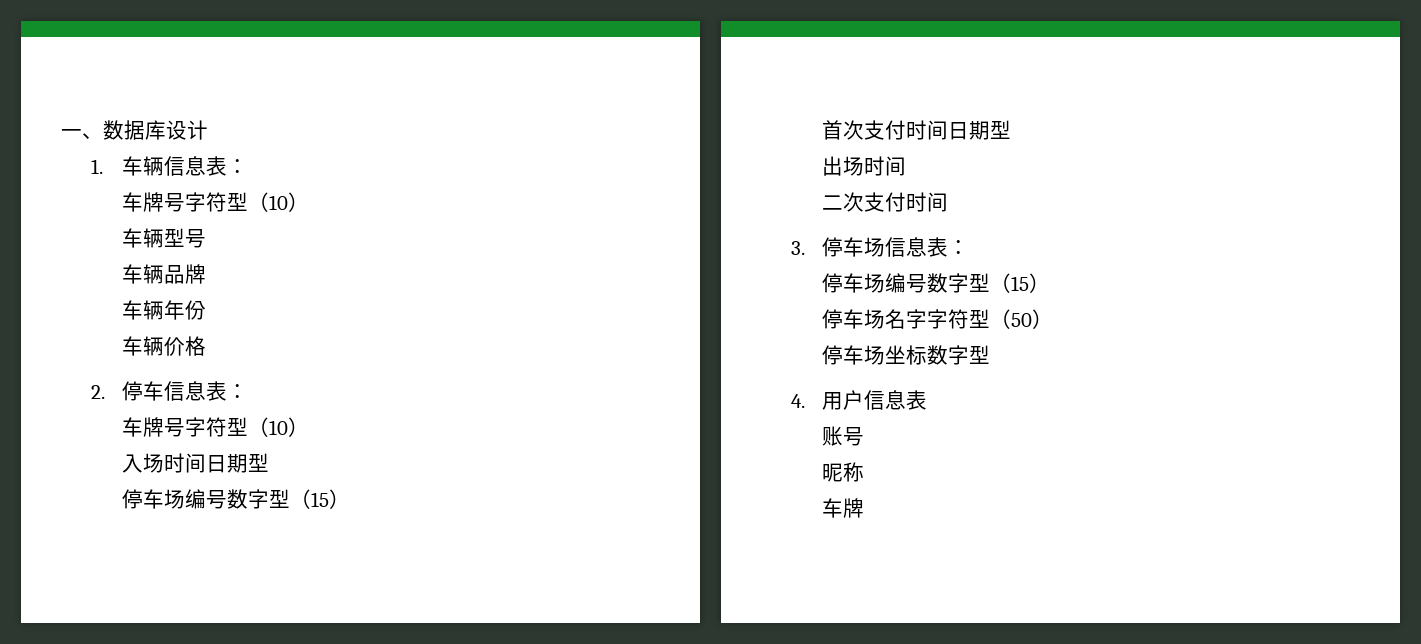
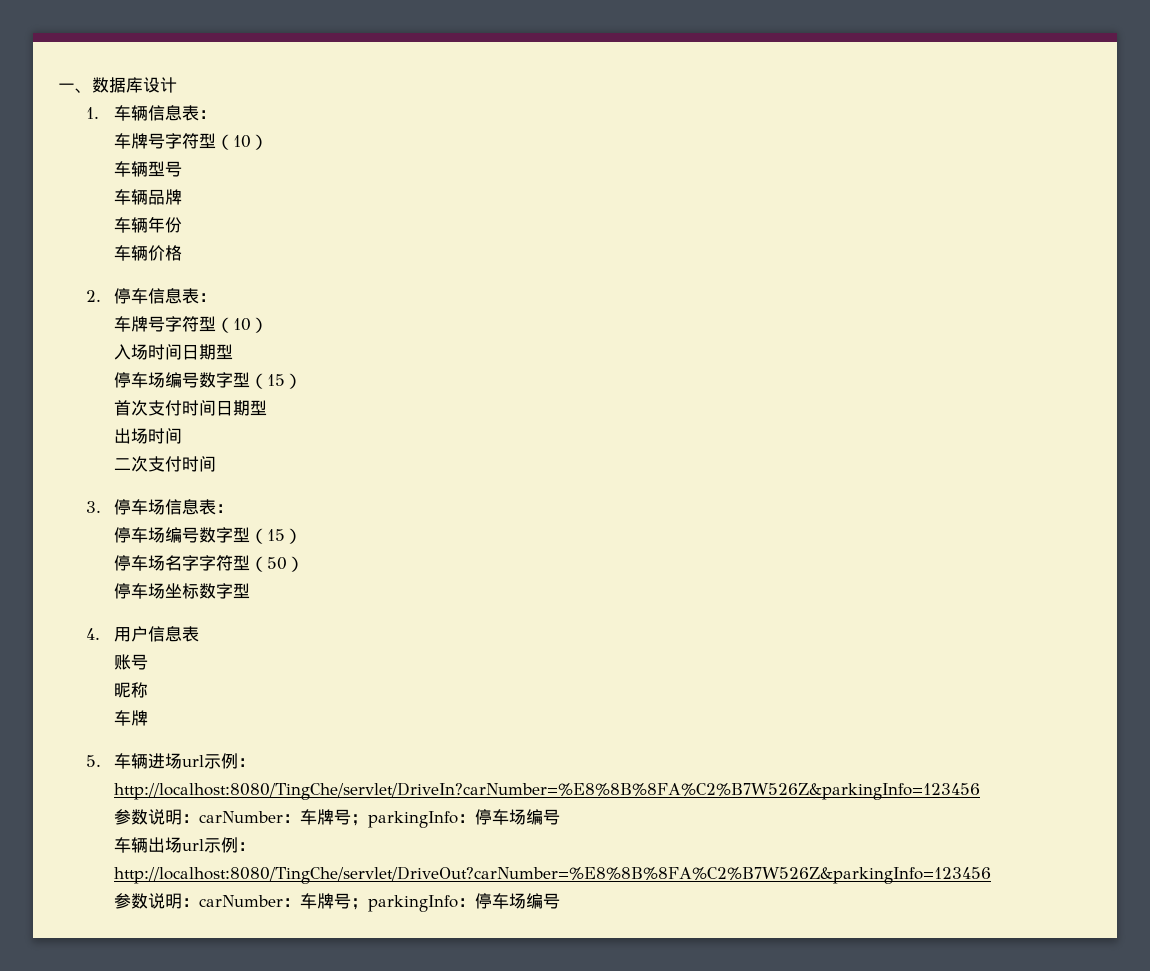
(864, 508) none -> [85,753,255,769] [113,782,980,800] [113,809,560,828] [113,837,255,853] [113,866,991,884] [113,893,560,912] // 5.车辆进场url示例：http://localhost:8080/TingChe/servlet/DriveIn?carNumber=%E8%8B%8FA%C2%B7W526Z&parkingInfo=123456 // 参数说明：carNumber：车牌号；parkingInfo：停车场编号 // 车辆出场url示例：http://localhost:8080/TingChe/servlet/DriveOut?carNumber=%E8%8B%8FA%C2%B7W526Z&parkingInfo=123456 // 参数说明：carNumber：车牌号；parkingInfo：停车场编号

